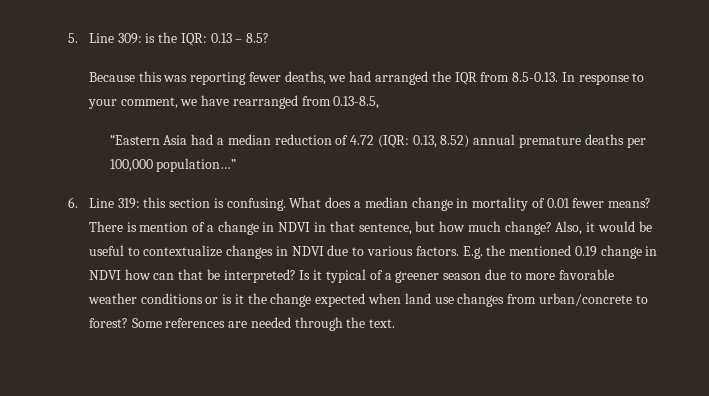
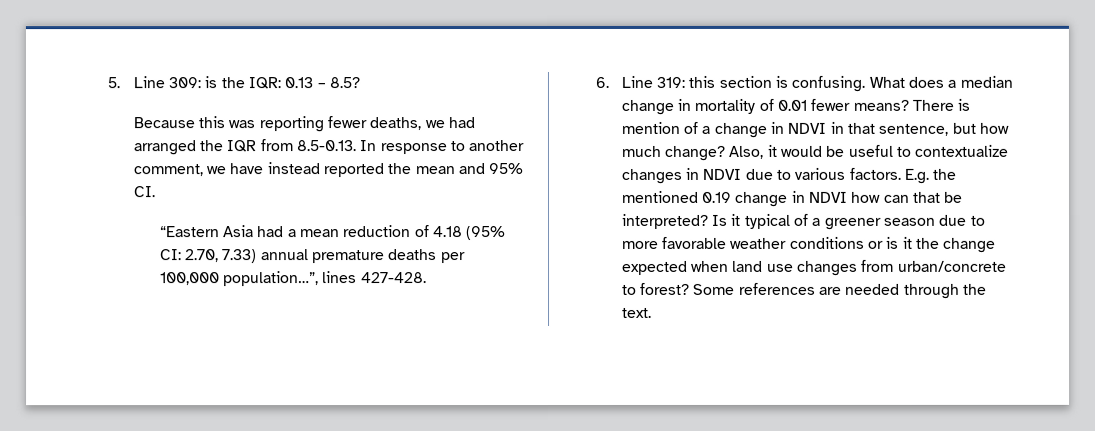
[87,99,117,109] your -> [468,140,525,152] another
[232,95,380,109] rearranged from 0.13-8.5, -> [266,162,524,178] [132,186,155,198] instead reported the mean and 95% CI.
[227,134,271,145] median -> [299,229,340,238] mean
[350,135,470,148] 4.72 (IQR: 0.13, 8.52) -> [432,226,507,241] [159,249,258,264] 4.18 (95% CI: 2.70, 7.33)
[156,158,237,172] population…” -> [222,271,427,287] population…”, lines 427-428.

